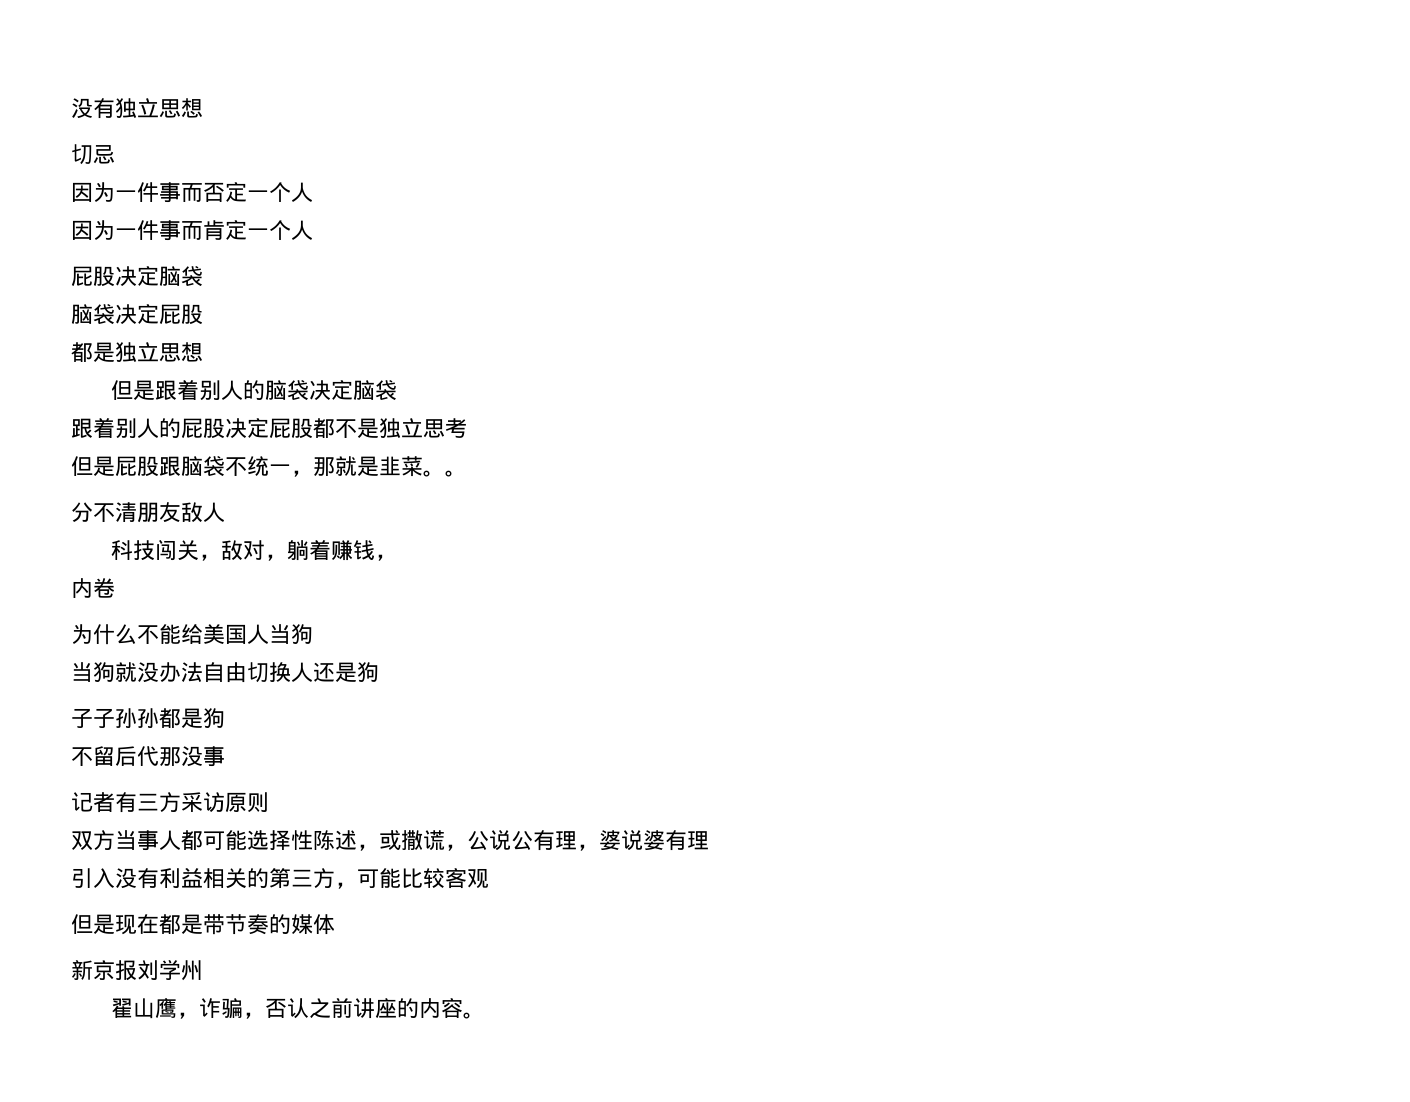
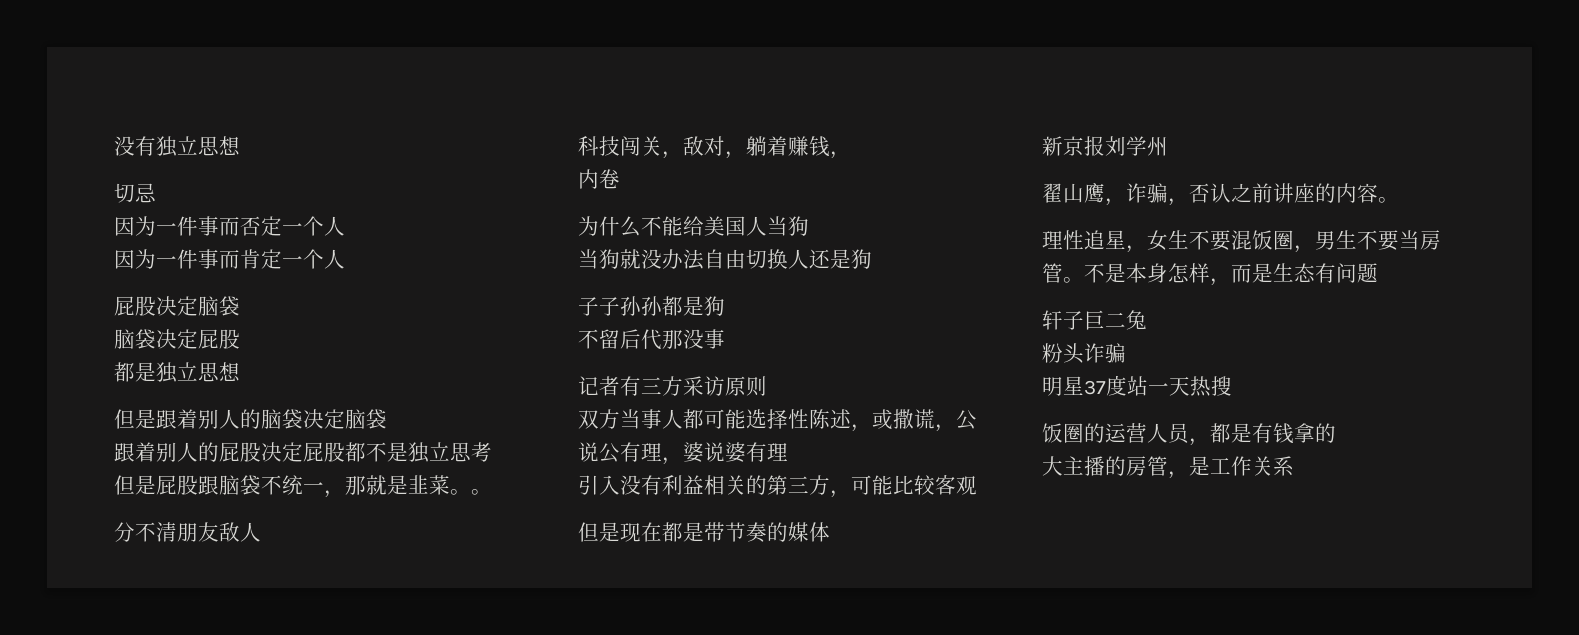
(486, 1015) none -> [1042,230,1441,253] [1042,263,1378,286] [1042,310,1147,330] [1042,343,1126,364] [1042,375,1232,397] [1042,423,1336,446] [1042,456,1294,479] // 理性追星，女生不要混饭圈，男生不要当房管。不是本身怎样，而是生态有问题 // 轩子巨二兔 // 粉头诈骗 // 明星37度站一天热搜 // 饭圈的运营人员，都是有钱拿的 // 大主播的房管，是工作关系

